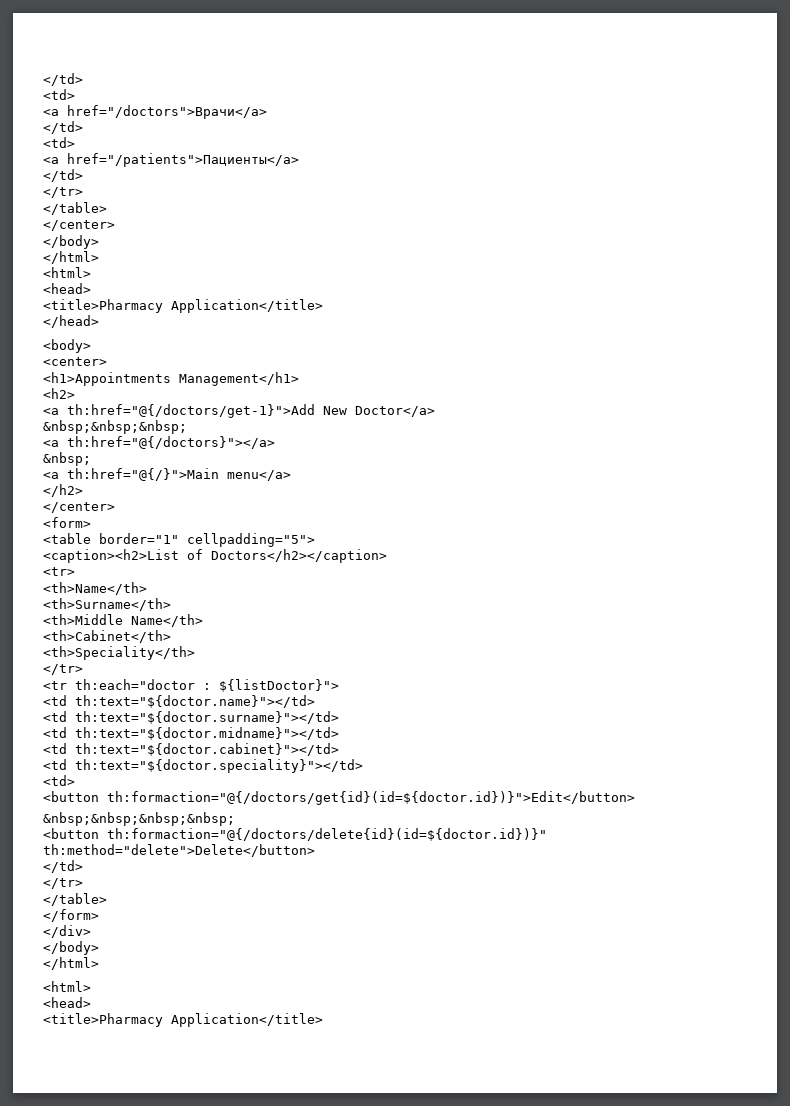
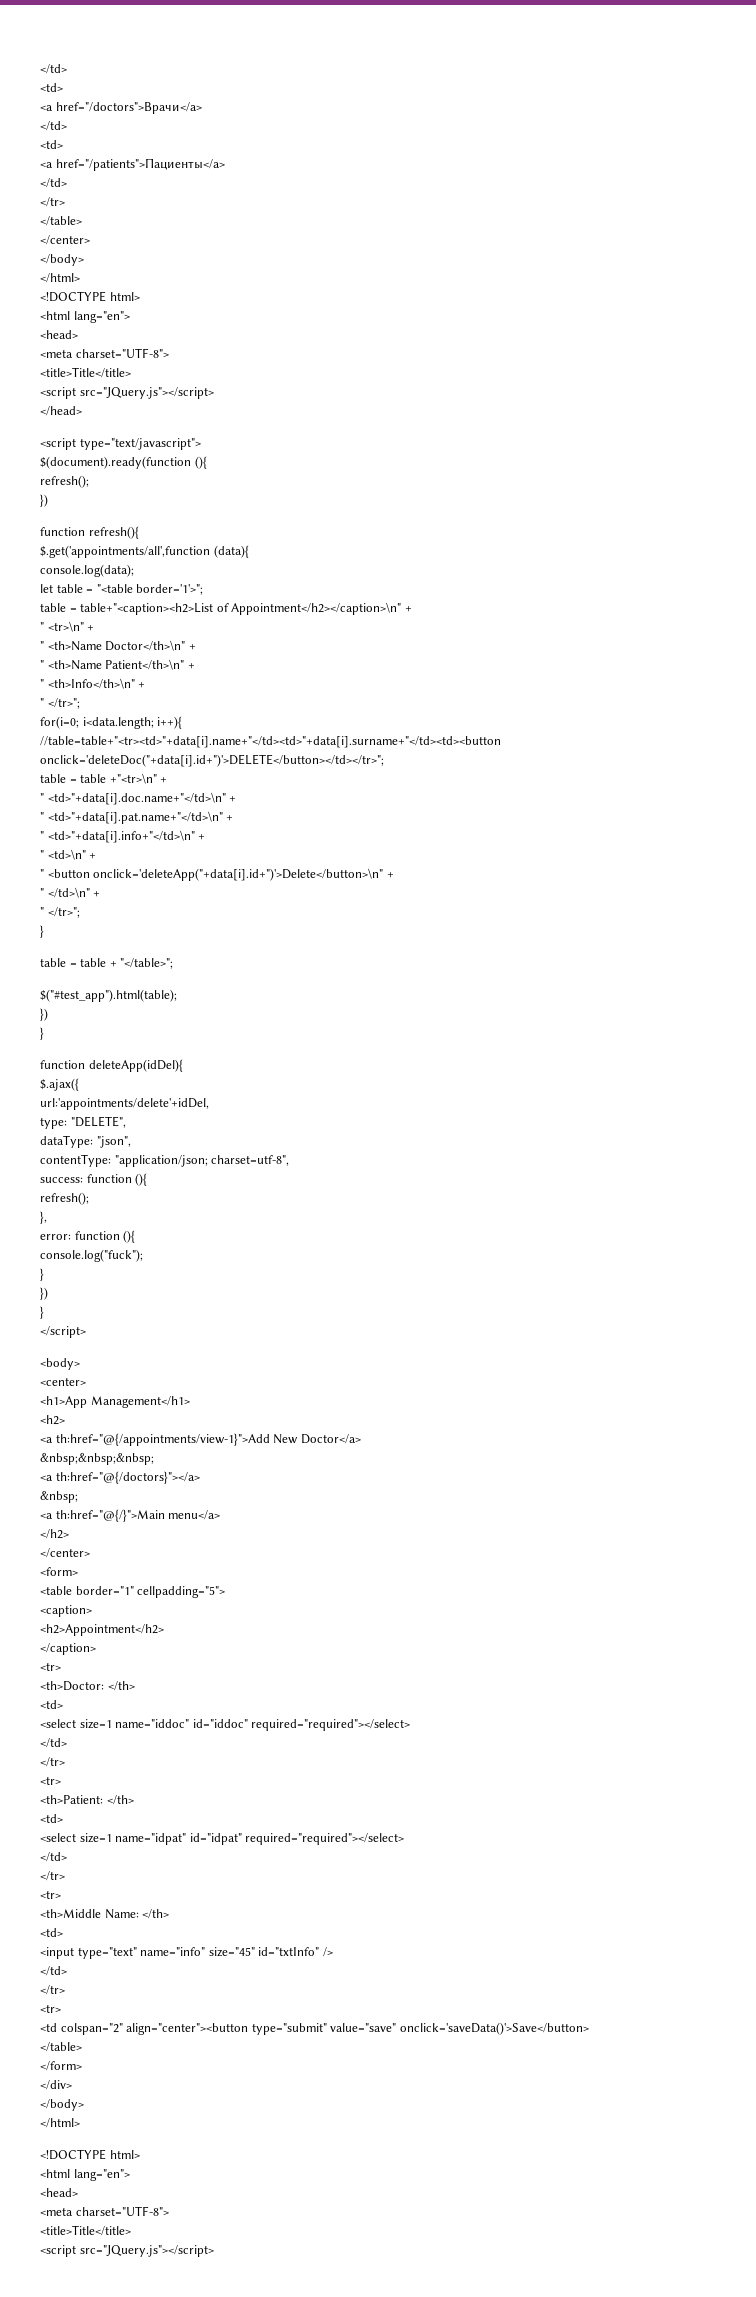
[43,267,91,278] [43,283,91,294] [43,299,323,313] [43,315,99,328] <html> // <head> // <title>Pharmacy Application</title> // </head> -> [40,291,140,302] [40,311,130,323] [40,330,78,339] [40,348,169,358] [40,367,131,378] [40,387,214,399] [40,406,82,416] [40,438,201,450] [40,456,207,469] [40,475,89,488] [40,494,48,507] [40,526,139,539] [40,545,249,558] [40,564,134,577] [40,584,204,595] [40,602,412,615] [40,621,95,632] [40,640,196,651] [40,659,195,670] [40,678,146,689] [40,698,80,709] [40,716,183,729] [40,736,501,748] [40,754,384,767] [40,773,168,784] [40,792,237,805] [40,811,234,824] [40,830,206,843] [40,849,97,860] [40,868,394,881] [40,887,101,898] [40,907,80,918] [40,925,44,938] [40,958,174,969] [40,989,177,1002] [40,1008,48,1021] [40,1027,44,1040] [40,1059,183,1072] [40,1078,79,1091] [40,1098,209,1110] [40,1116,126,1129] [40,1135,131,1148] [40,1154,290,1167] [40,1173,148,1186] [40,1192,89,1205] [40,1211,47,1224] [40,1230,136,1243] [40,1249,143,1262] [40,1268,44,1281] [40,1287,48,1300] [40,1306,44,1319] [40,1326,86,1338] <!DOCTYPE html> // <html lang="en"> // <head> // <meta charset="UTF-8"> // <title>Title</title> // <script src="JQuery.js"></script> // </head> // <script type="text/javascript"> // $(document).ready(function (){ // refresh(); // }) // function refresh(){ // $.get('appointments/all',function (data){ // console.log(data); // let table = "<table border='1'>"; // table = table+"<caption><h2>List of Appointment</h2></caption>\n" + // " <tr>\n" + // " <th>Name Doctor</th>\n" + // " <th>Name Patient</th>\n" + // " <th>Info</th>\n" + // " </tr>"; // for(i=0; i<data.length; i++){ // //table=table+"<tr><td>"+data[i].name+"</td><td>"+data[i].surname+"</td><td><button onclick='deleteDoc("+data[i].id+")'>DELETE</button></td></tr>"; // table = table +"<tr>\n" + // " <td>"+data[i].doc.name+"</td>\n" + // " <td>"+data[i].pat.name+"</td>\n" + // " <td>"+data[i].info+"</td>\n" + // " <td>\n" + // " <button onclick='deleteApp("+data[i].id+")'>Delete</button>\n" + // " </td>\n" + // " </tr>"; // } // table = table + "</table>"; // $("#test_app").html(table); // }) // } // function deleteApp(idDel){ // $.ajax({ // url:'appointments/delete'+idDel, // type: "DELETE", // dataType: "json", // contentType: "application/json; charset=utf-8", // success: function (){ // refresh(); // }, // error: function (){ // console.log("fuck"); // } // }) // } // </script>
[43,372,171,386] <h1>Appointments -> [40,1396,87,1408] <h1>App
[67,404,315,418] th:href="@{/doctors/get-1}">Add -> [55,1433,270,1446] th:href="@{/appointments/view-1}">Add
[43,549,387,563] [43,567,75,576] [43,582,147,595] [43,598,171,611] [43,614,203,627] [43,630,171,643] [43,646,195,660] [43,664,83,675] [43,679,339,692] [43,695,315,708] [43,711,339,724] [43,727,339,740] [43,743,339,756] [43,759,363,773] [43,775,75,786] [43,791,635,805] [43,812,235,826] [43,828,547,841] [43,844,315,857] [43,860,83,873] [43,878,83,889] <caption><h2>List of Doctors</h2></caption> // <tr> // <th>Name</th> // <th>Surname</th> // <th>Middle Name</th> // <th>Cabinet</th> // <th>Speciality</th> // </tr> // <tr th:each="doctor : ${listDoctor}"> // <td th:text="${doctor.name}"></td> // <td th:text="${doctor.surname}"></td> // <td th:text="${doctor.midname}"></td> // <td th:text="${doctor.cabinet}"></td> // <td th:text="${doctor.speciality}"></td> // <td> // <button th:formaction="@{/doctors/get{id}(id=${doctor.id})}">Edit</button> // &nbsp;&nbsp;&nbsp;&nbsp; // <button th:formaction="@{/doctors/delete{id}(id=${doctor.id})}" th:method="delete">Delete</button> // </td> // </tr> -> [40,1605,92,1617] [40,1624,164,1636] [40,1643,96,1655] [40,1662,61,1671] [40,1681,135,1691] [40,1700,63,1709] [40,1719,411,1731] [40,1738,67,1748] [40,1757,65,1767] [40,1776,61,1785] [40,1795,134,1805] [40,1814,63,1823] [40,1833,405,1845] [40,1852,67,1862] [40,1871,65,1881] [40,1890,61,1899] [40,1909,170,1919] [40,1928,63,1937] [40,1947,333,1959] [40,1966,67,1976] [40,1985,65,1995] [40,2004,61,2013] [40,2022,589,2035] <caption> // <h2>Appointment</h2> // </caption> // <tr> // <th>Doctor: </th> // <td> // <select size=1 name="iddoc" id="iddoc" required="required"></select> // </td> // </tr> // <tr> // <th>Patient: </th> // <td> // <select size=1 name="idpat" id="idpat" required="required"></select> // </td> // </tr> // <tr> // <th>Middle Name: </th> // <td> // <input type="text" name="info" size="45" id="txtInfo" /> // </td> // </tr> // <tr> // <td colspan="2" align="center"><button type="submit" value="save" onclick='saveData()'>Save</button>
[43,981,91,992] [43,997,91,1008] [43,1013,323,1027] <html> // <head> // <title>Pharmacy Application</title> -> [40,2149,140,2160] [40,2169,130,2181] [40,2188,78,2197] [40,2206,169,2216] [40,2225,131,2236] [40,2245,214,2257] <!DOCTYPE html> // <html lang="en"> // <head> // <meta charset="UTF-8"> // <title>Title</title> // <script src="JQuery.js"></script>

